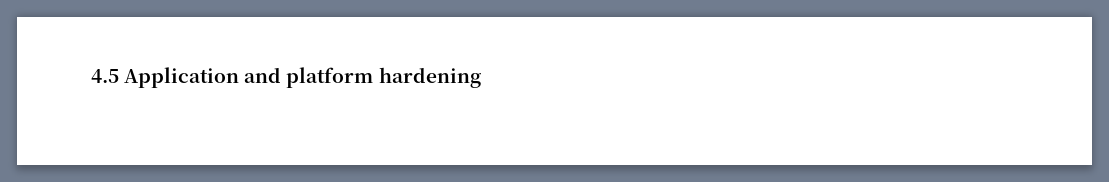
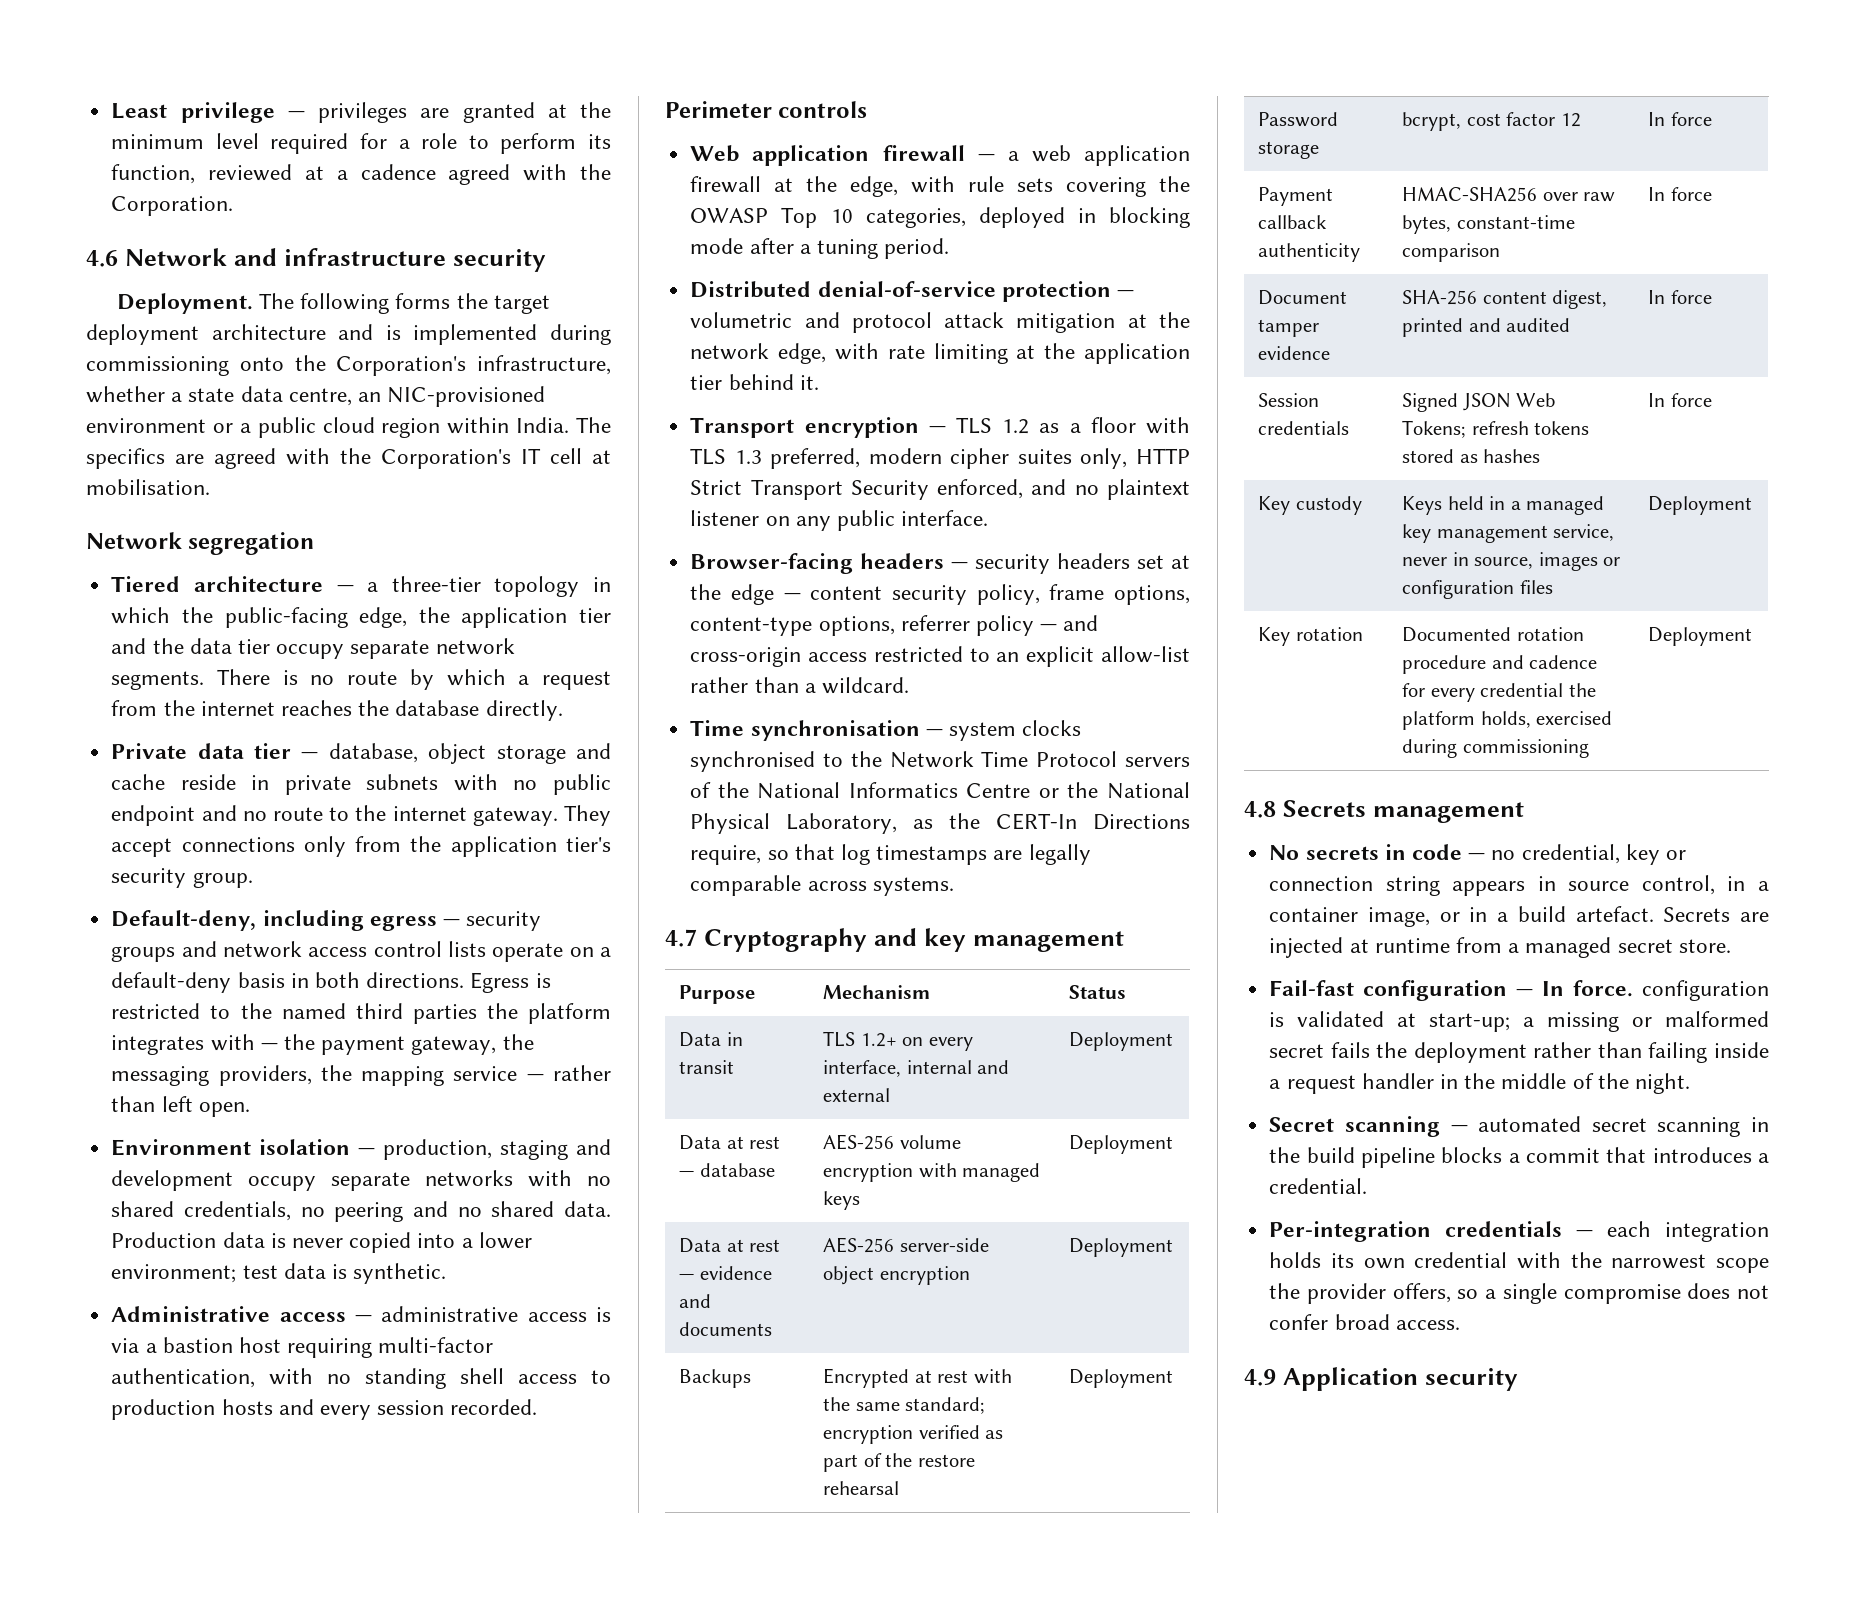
[91,67,481,88] 4.5 Application and platform hardening -> [111,102,611,123] [111,133,611,154] [111,164,611,185] [111,196,234,216] [86,248,546,272] [116,293,550,314] [86,324,611,345] [86,355,611,376] [86,386,546,407] [86,417,611,438] [86,448,611,469] [86,479,210,495] [86,532,315,555] [111,576,611,597] [111,607,611,628] [111,638,515,659] [111,669,611,690] [111,700,563,721] [111,743,611,764] [111,774,611,795] [111,805,611,826] [111,836,612,857] [111,868,253,888] [111,910,542,931] [111,941,611,962] [111,972,551,993] [111,1003,611,1024] [111,1034,534,1055] [111,1065,611,1086] [111,1096,250,1117] [111,1139,611,1160] [111,1170,611,1191] [111,1201,611,1222] [111,1232,532,1253] [111,1263,447,1284] [111,1306,611,1322] [111,1337,494,1358] [111,1368,611,1389] [111,1399,538,1420] [665,101,868,118] [690,145,1190,166] [690,176,1190,197] [690,207,1190,228] [690,238,950,259] [690,281,1134,302] [690,312,1190,333] [690,343,1190,364] [690,374,819,390] [690,417,1190,438] [690,448,1190,469] [690,479,1190,500] [690,510,989,531] [690,553,1190,574] [690,584,1190,605] [690,615,1099,636] [690,646,1190,667] [690,677,909,694] [690,720,1082,741] [690,751,1190,772] [690,782,1190,799] [690,813,1190,834] [690,844,1091,865] [690,875,954,896] [665,928,1124,952] [679,985,756,1004] [823,985,931,999] [1069,985,1127,999] [679,1032,743,1047] [679,1060,735,1074] [823,1031,973,1051] [823,1060,1010,1077] [823,1088,891,1102] [1069,1032,1174,1051] [679,1135,781,1150] [679,1163,775,1177] [823,1134,961,1150] [823,1163,1041,1182] [823,1191,861,1210] [1069,1135,1174,1154] [679,1238,781,1253] [679,1266,772,1280] [679,1294,712,1308] [679,1322,773,1336] [823,1237,989,1253] [823,1266,970,1285] [1069,1238,1174,1257] [679,1369,752,1388] [823,1368,1012,1388] [823,1397,986,1414] [823,1425,1004,1444] [823,1453,975,1472] [823,1481,900,1495] [1069,1369,1174,1388] [1258,112,1339,127] [1258,141,1320,159] [1402,112,1581,131] [1648,112,1712,126] [1258,187,1334,206] [1258,215,1328,229] [1258,243,1361,262] [1402,187,1616,202] [1402,215,1575,234] [1402,243,1501,262] [1648,187,1712,201] [1258,290,1348,305] [1258,319,1320,337] [1258,346,1331,360] [1402,290,1608,309] [1402,318,1571,337] [1648,290,1712,304] [1258,393,1320,407] [1258,421,1350,435] [1402,393,1556,412] [1402,420,1590,438] [1402,449,1541,463] [1648,393,1712,407] [1258,496,1362,515] [1402,496,1605,515] [1402,524,1615,543] [1402,552,1621,571] [1402,580,1553,599] [1648,496,1753,515] [1258,627,1363,646] [1402,627,1584,642] [1402,655,1598,674] [1402,683,1596,702] [1402,711,1613,730] [1402,739,1589,758] [1648,627,1753,646] [1244,800,1524,823] [1269,844,1686,865] [1269,875,1769,896] [1269,906,1769,927] [1269,937,1731,958] [1269,980,1769,1001] [1269,1011,1769,1032] [1269,1042,1769,1063] [1269,1073,1690,1094] [1269,1116,1769,1137] [1269,1147,1769,1168] [1269,1178,1368,1194] [1269,1221,1769,1242] [1269,1252,1769,1273] [1269,1283,1769,1304] [1269,1314,1460,1330] [1244,1367,1518,1391] Least privilege — privileges are granted at the minimum level required for a role to perform its function, reviewed at a cadence agreed with the Corporation. // 4.6 Network and infrastructure security // Deployment. The following forms the target deployment architecture and is implemented during commissioning onto the Corporation's infrastructure, whether a state data centre, an NIC-provisioned environment or a public cloud region within India. The specifics are agreed with the Corporation's IT cell at mobilisation. // Network segregation // Tiered architecture — a three-tier topology in which the public-facing edge, the application tier and the data tier occupy separate network segments. There is no route by which a request from the internet reaches the database directly. // Private data tier — database, object storage and cache reside in private subnets with no public endpoint and no route to the internet gateway. They accept connections only from the application tier's security group. // Default-deny, including egress — security groups and network access control lists operate on a default-deny basis in both directions. Egress is restricted to the named third parties the platform integrates with — the payment gateway, the messaging providers, the mapping service — rather than left open. // Environment isolation — production, staging and development occupy separate networks with no shared credentials, no peering and no shared data. Production data is never copied into a lower environment; test data is synthetic. // Administrative access — administrative access is via a bastion host requiring multi-factor authentication, with no standing shell access to production hosts and every session recorded. // Perimeter controls // Web application firewall — a web application firewall at the edge, with rule sets covering the OWASP Top 10 categories, deployed in blocking mode after a tuning period. // Distributed denial-of-service protection — volumetric and protocol attack mitigation at the network edge, with rate limiting at the application tier behind it. // Transport encryption — TLS 1.2 as a floor with TLS 1.3 preferred, modern cipher suites only, HTTP Strict Transport Security enforced, and no plaintext listener on any public interface. // Browser-facing headers — security headers set at the edge — content security policy, frame options, content-type options, referrer policy — and cross-origin access restricted to an explicit allow-list rather than a wildcard. // Time synchronisation — system clocks synchronised to the Network Time Protocol servers of the National Informatics Centre or the National Physical Laboratory, as the CERT-In Directions require, so that log timestamps are legally comparable across systems. // 4.7 Cryptography and key management // Purpose | Mechanism | Status // Data in transit | TLS 1.2+ on every interface, internal and external | Deployment // Data at rest — database | AES-256 volume encryption with managed keys | Deployment // Data at rest — evidence and documents | AES-256 server-side object encryption | Deployment // Backups | Encrypted at rest with the same standard; encryption verified as part of the restore rehearsal | Deployment // Password storage | bcrypt, cost factor 12 | In force // Payment callback authenticity | HMAC-SHA256 over raw bytes, constant-time comparison | In force // Document tamper evidence | SHA-256 content digest, printed and audited | In force // Session credentials | Signed JSON Web Tokens; refresh tokens stored as hashes | In force // Key custody | Keys held in a managed key management service, never in source, images or configuration files | Deployment // Key rotation | Documented rotation procedure and cadence for every credential the platform holds, exercised during commissioning | Deployment // 4.8 Secrets management // No secrets in code — no credential, key or connection string appears in source control, in a container image, or in a build artefact. Secrets are injected at runtime from a managed secret store. // Fail-fast configuration — In force. configuration is validated at start-up; a missing or malformed secret fails the deployment rather than failing inside a request handler in the middle of the night. // Secret scanning — automated secret scanning in the build pipeline blocks a commit that introduces a credential. // Per-integration credentials — each integration holds its own credential with the narrowest scope the provider offers, so a single compromise does not confer broad access. // 4.9 Application security

